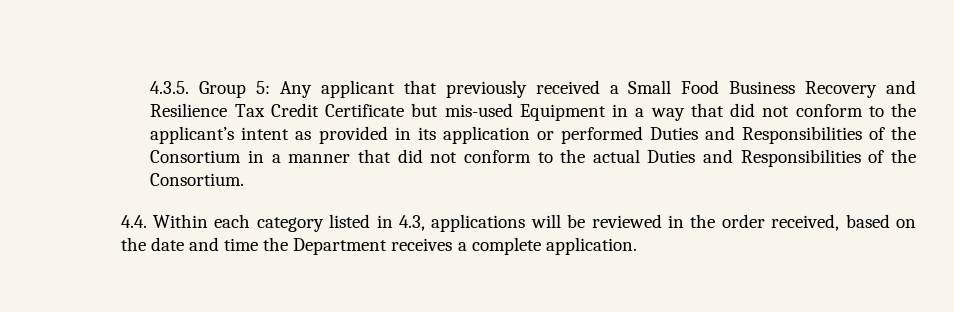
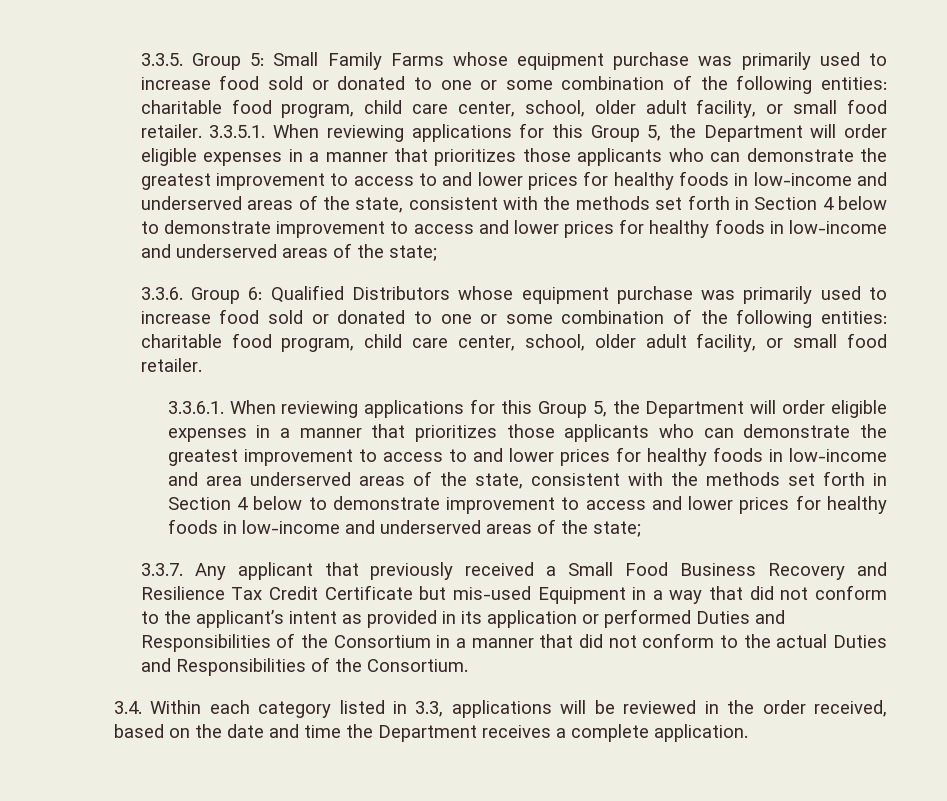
[150,81,190,94] 4.3.5. -> [140,53,183,66] 3.3.5.
(271, 87) none -> [273,52,888,70] [140,75,887,94] [140,99,887,118] [140,123,888,142] [140,148,888,166] [140,171,887,190] [140,195,887,213] [140,219,888,238] [140,243,437,261] [140,285,888,304] [140,309,887,328] [140,333,887,352] [140,358,202,372] [167,399,887,418] [167,424,887,442] [167,447,887,466] [167,471,887,489] [167,495,887,514] [167,519,641,537] [140,563,183,576] Small Family Farms whose equipment purchase was primarily used to increase food sold or donated to one or some combination of the following entities: charitable food program, child care center, school, older adult facility, or small food retailer. 3.3.5.1. When reviewing applications for this Group 5, the Department will order eligible expenses in a manner that prioritizes those applicants who can demonstrate the greatest improvement to access to and lower prices for healthy foods in low-income and underserved areas of the state, consistent with the methods set forth in Section 4 below to demonstrate improvement to access and lower prices for healthy foods in low-income and underserved areas of the state; // 3.3.6. Group 6: Qualified Distributors whose equipment purchase was primarily used to increase food sold or donated to one or some combination of the following entities: charitable food program, child care center, school, older adult facility, or small food retailer. // 3.3.6.1. When reviewing applications for this Group 5, the Department will order eligible expenses in a manner that prioritizes those applicants who can demonstrate the greatest improvement to access to and lower prices for healthy foods in low-income and area underserved areas of the state, consistent with the methods set forth in Section 4 below to demonstrate improvement to access and lower prices for healthy foods in low-income and underserved areas of the state; // 3.3.7.
[120,215,147,228] 4.4. -> [113,701,142,714] 3.4.
[398,215,425,231] 4.3, -> [415,701,444,717] 3.3,

